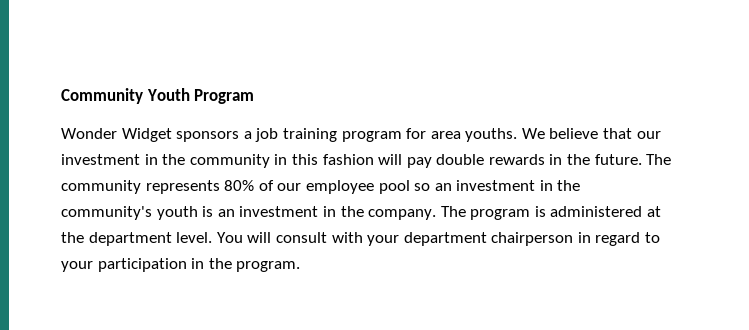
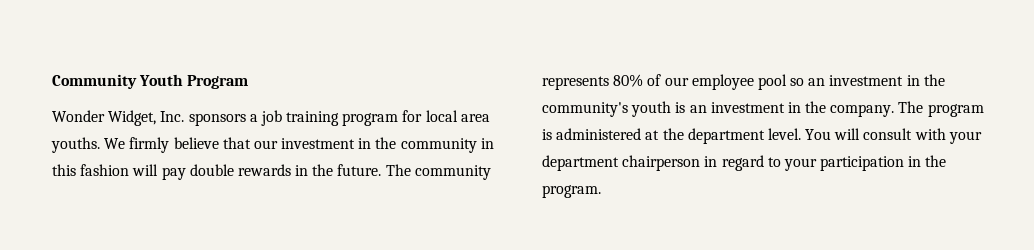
[121,128,172,142] Widget -> [108,110,185,126] Widget, Inc.
(427, 133) none -> [425,110,458,122] local
(545, 133) none -> [129,137,170,153] firmly

